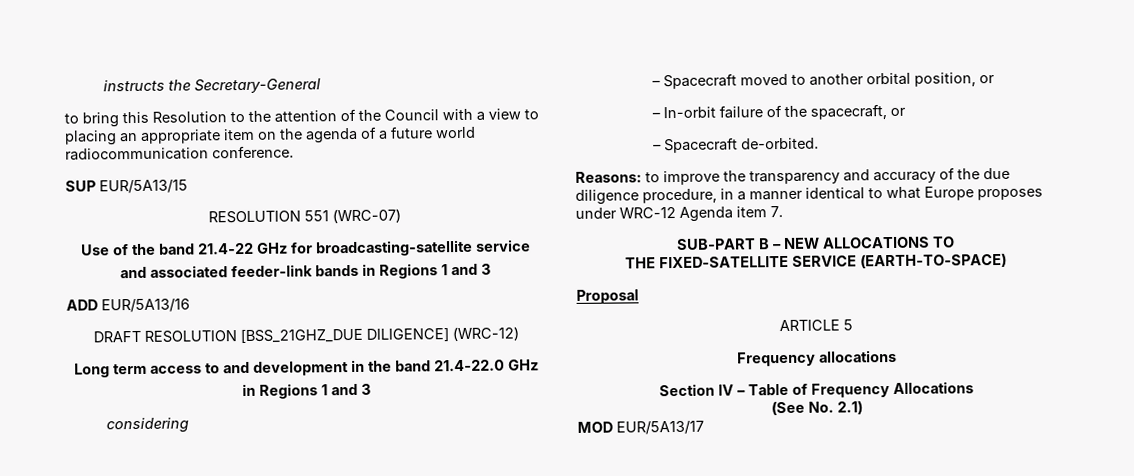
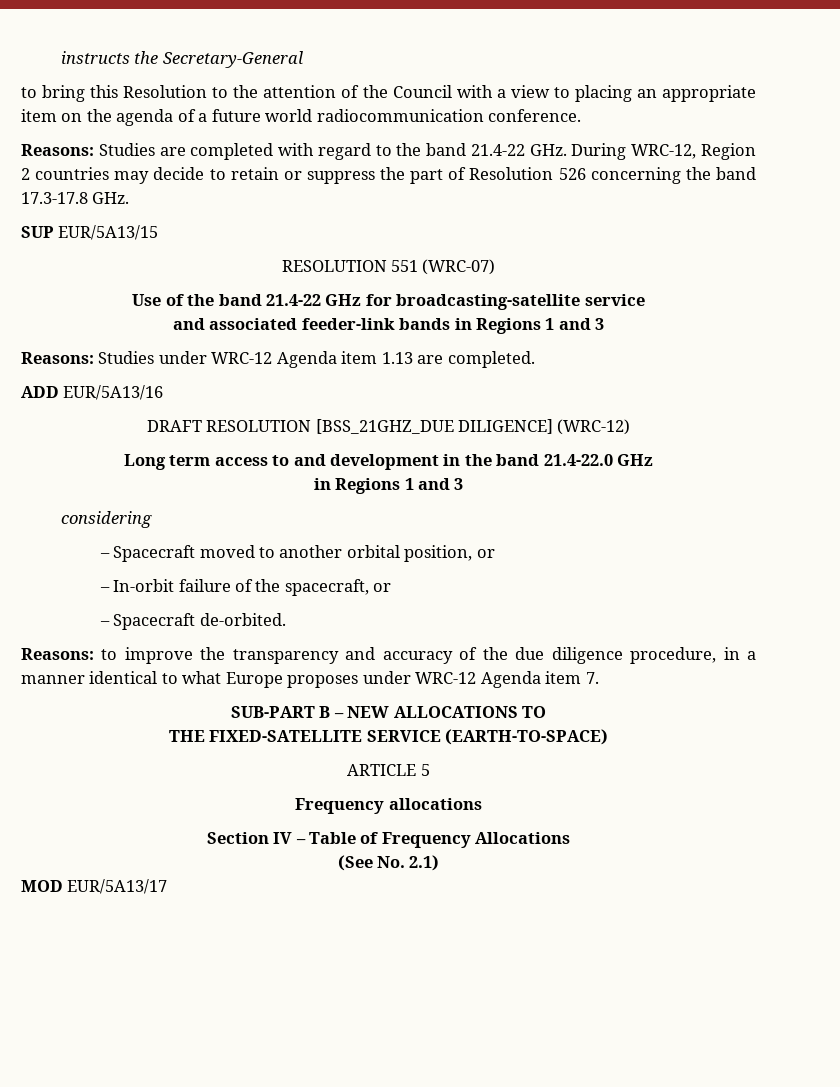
(294, 152) none -> [21,143,756,160] [21,167,756,184] [21,192,130,204] // Reasons: Studies are completed with regard to the band 21.4-22 GHz. During WRC-12, Region 2 countries may decide to retain or suppress the part of Resolution 526 concerning the band 17.3-17.8 GHz.
(491, 269) none -> [21,351,535,368] // Reasons: Studies under WRC-12 Agenda item 1.13 are completed.
[576,289,639,304] // Proposal -> (609, 737) none

